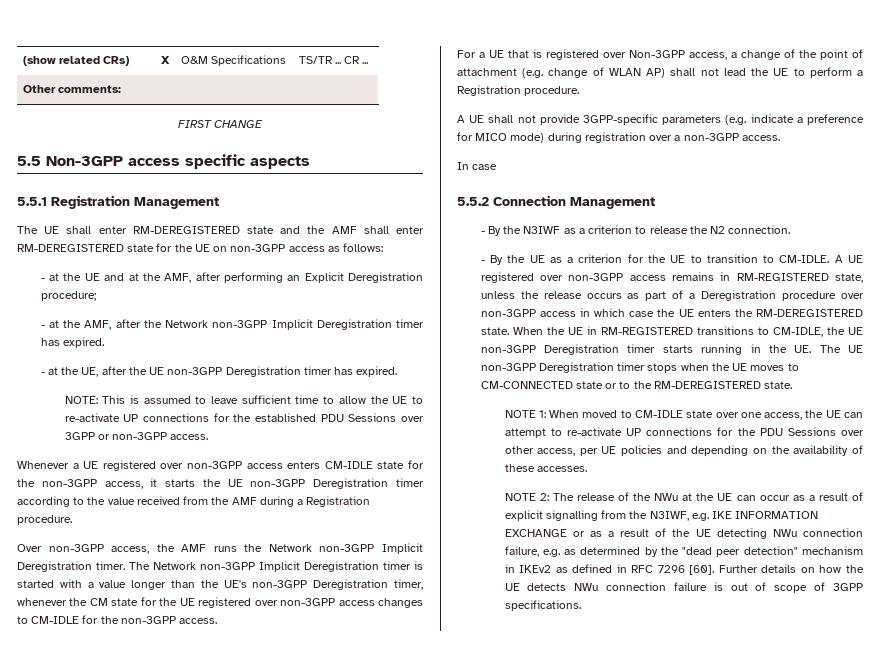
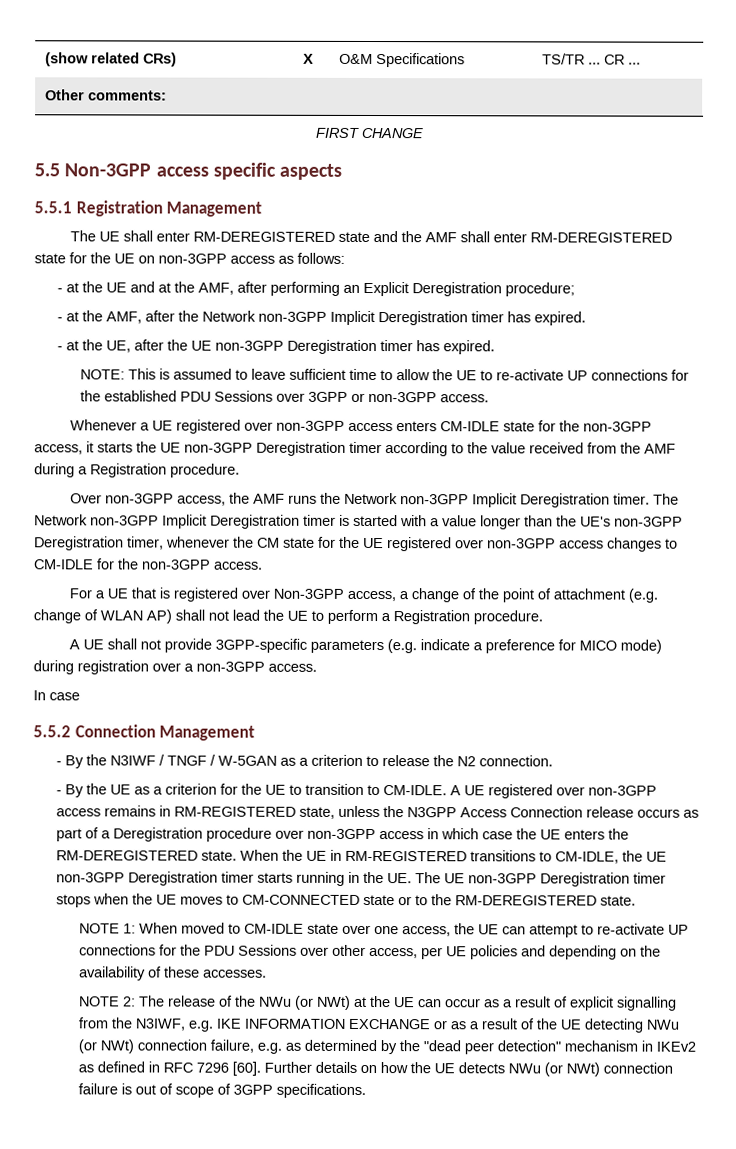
(561, 230) none -> [159,754,278,766] / TNGF / W-5GAN
(539, 295) none -> [407,806,584,818] N3GPP Access Connection
(679, 497) none -> [295,995,352,1010] (or NWt)
(797, 533) none -> [78,1039,135,1054] (or NWt)
(599, 587) none -> [544,1062,601,1077] (or NWt)

